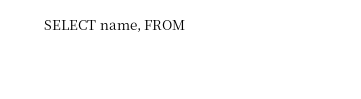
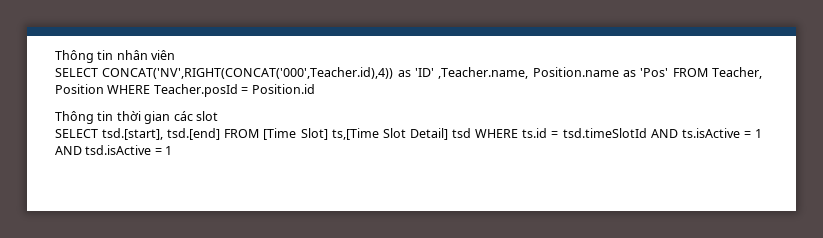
[44,20,186,32] SELECT name, FROM -> [55,50,176,63] [55,67,762,79] [55,84,315,97] [55,111,218,124] [55,128,763,140] [55,145,173,155] Thông tin nhân viên // SELECT CONCAT('NV',RIGHT(CONCAT('000',Teacher.id),4)) as 'ID' ,Teacher.name, Position.name as 'Pos' FROM Teacher, Position WHERE Teacher.posId = Position.id // Thông tin thời gian các slot // SELECT tsd.[start], tsd.[end] FROM [Time Slot] ts,[Time Slot Detail] tsd WHERE ts.id = tsd.timeSlotId AND ts.isActive = 1 AND tsd.isActive = 1

